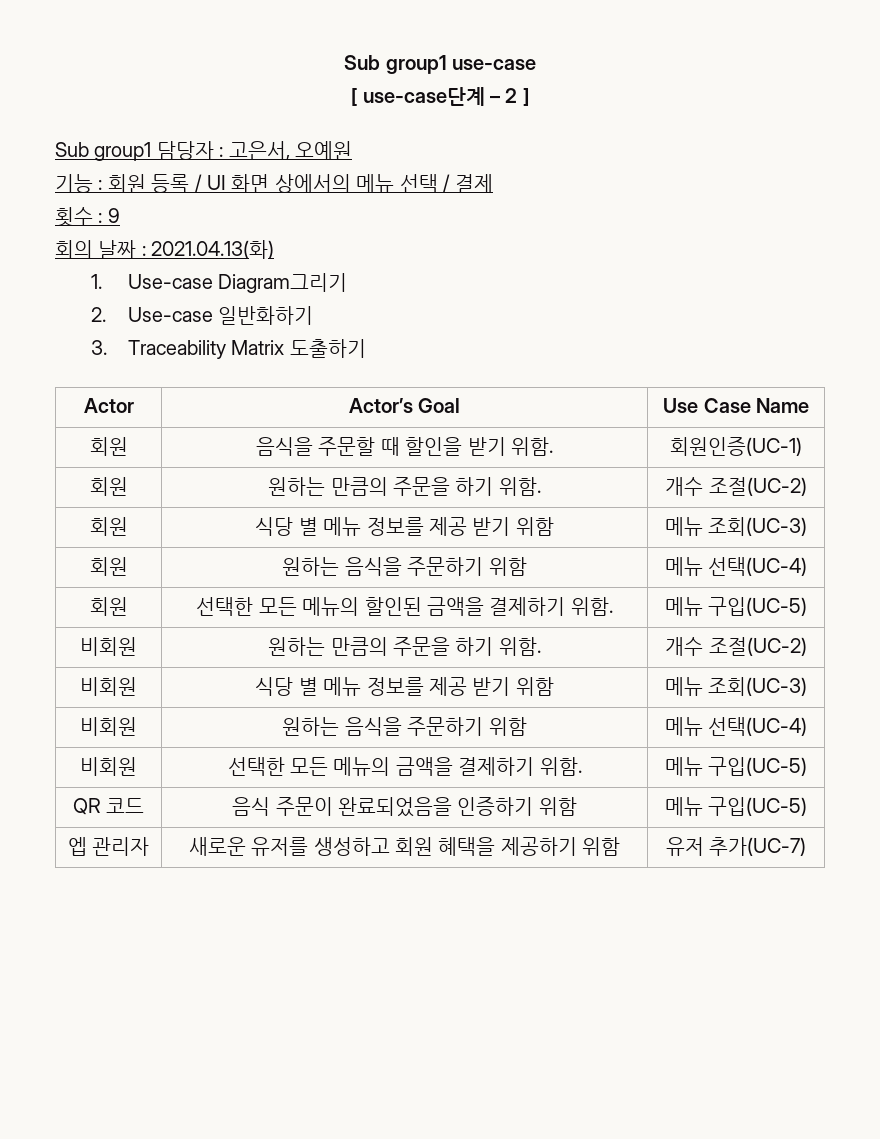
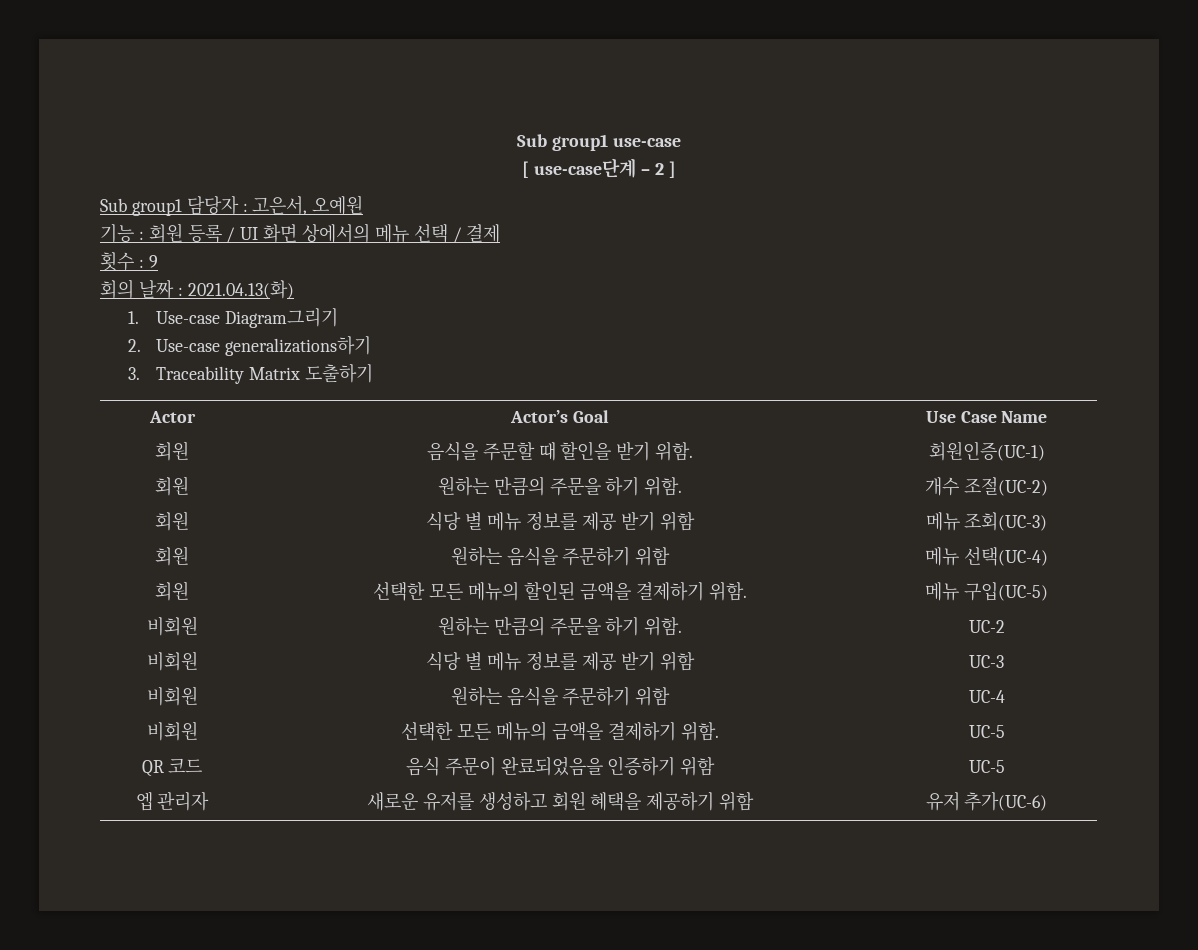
[218,306,314,325] 일반화하기 -> [225,336,372,356] generalizations하기
[665,637,807,656] 개수 조절(UC-2) -> [968,620,1005,633] UC-2
[664,677,808,696] 메뉴 조회(UC-3) -> [969,655,1004,668] UC-3
[664,717,808,736] 메뉴 선택(UC-4) -> [968,690,1005,703] UC-4
[664,757,808,776] 메뉴 구입(UC-5) -> [968,725,1005,738] UC-5
[664,797,808,816] 메뉴 구입(UC-5) -> [968,760,1005,773] UC-5
[709,837,807,856] 추가(UC-7) -> [964,792,1048,811] 추가(UC-6)

